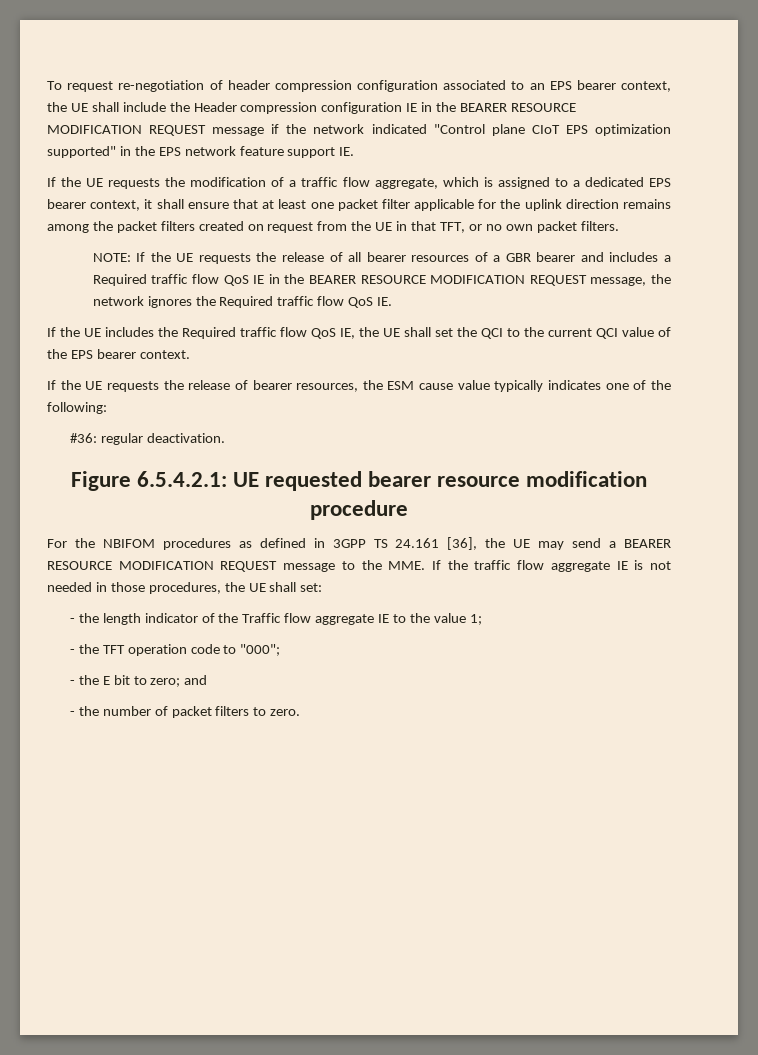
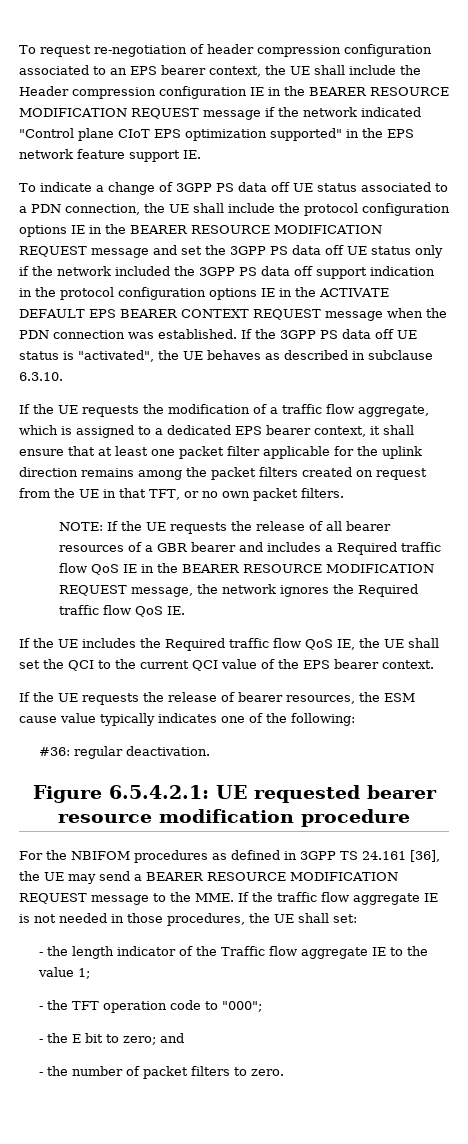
(355, 151) none -> [19,182,448,195] [19,203,450,216] [19,224,382,237] [19,245,443,258] [19,266,435,279] [19,287,389,300] [19,308,447,321] [19,329,417,339] [19,350,433,362] [19,372,63,381] // To indicate a change of 3GPP PS data off UE status associated to a PDN connection, the UE shall include the protocol configuration options IE in the BEARER RESOURCE MODIFICATION REQUEST message and set the 3GPP PS data off UE status only if the network included the 3GPP PS data off support indication in the protocol configuration options IE in the ACTIVATE DEFAULT EPS BEARER CONTEXT REQUEST message when the PDN connection was established. If the 3GPP PS data off UE status is "activated", the UE behaves as described in subclause 6.3.10.

